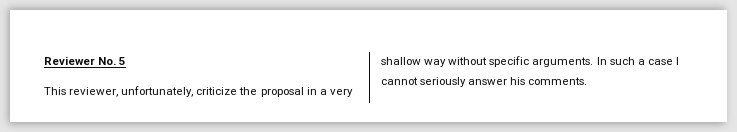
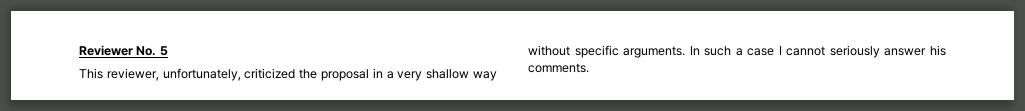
[196,87,238,95] criticize -> [244,68,296,79] criticized

